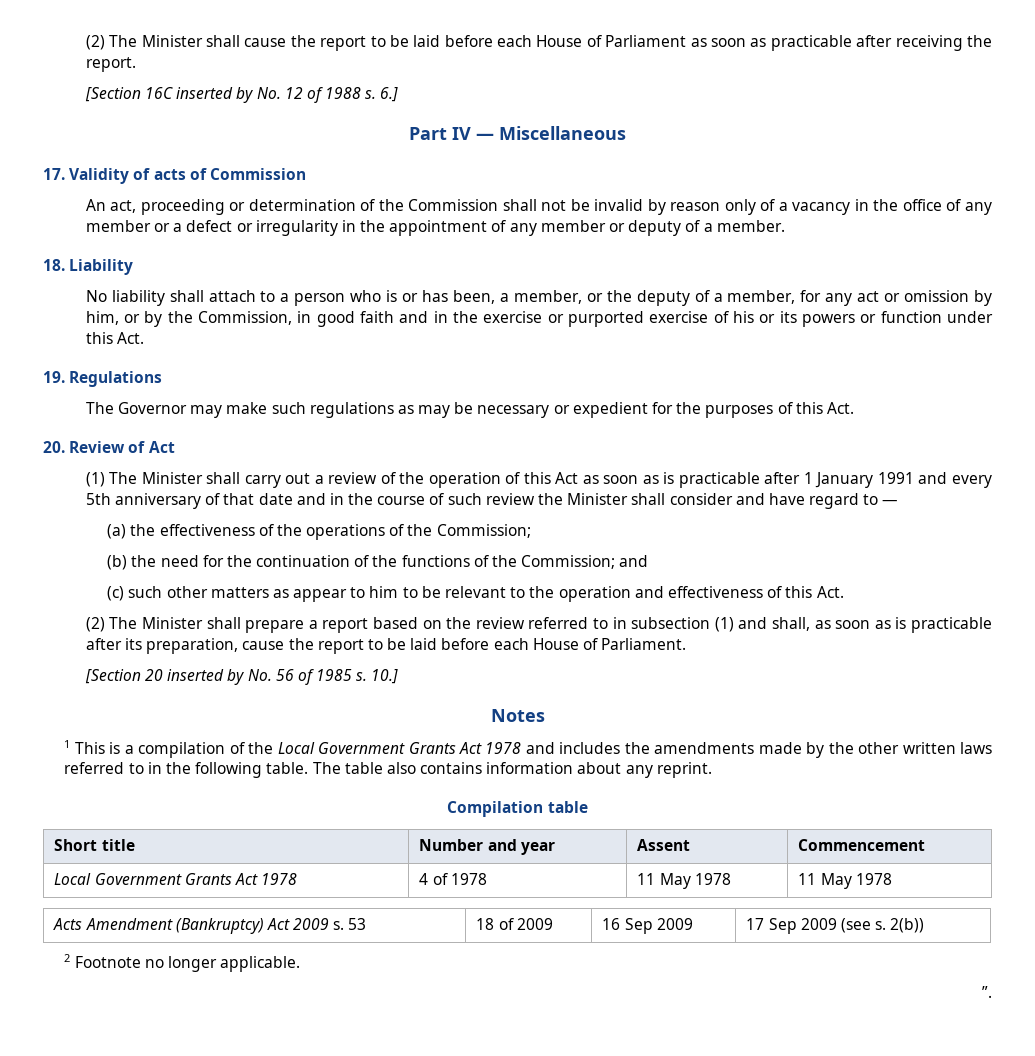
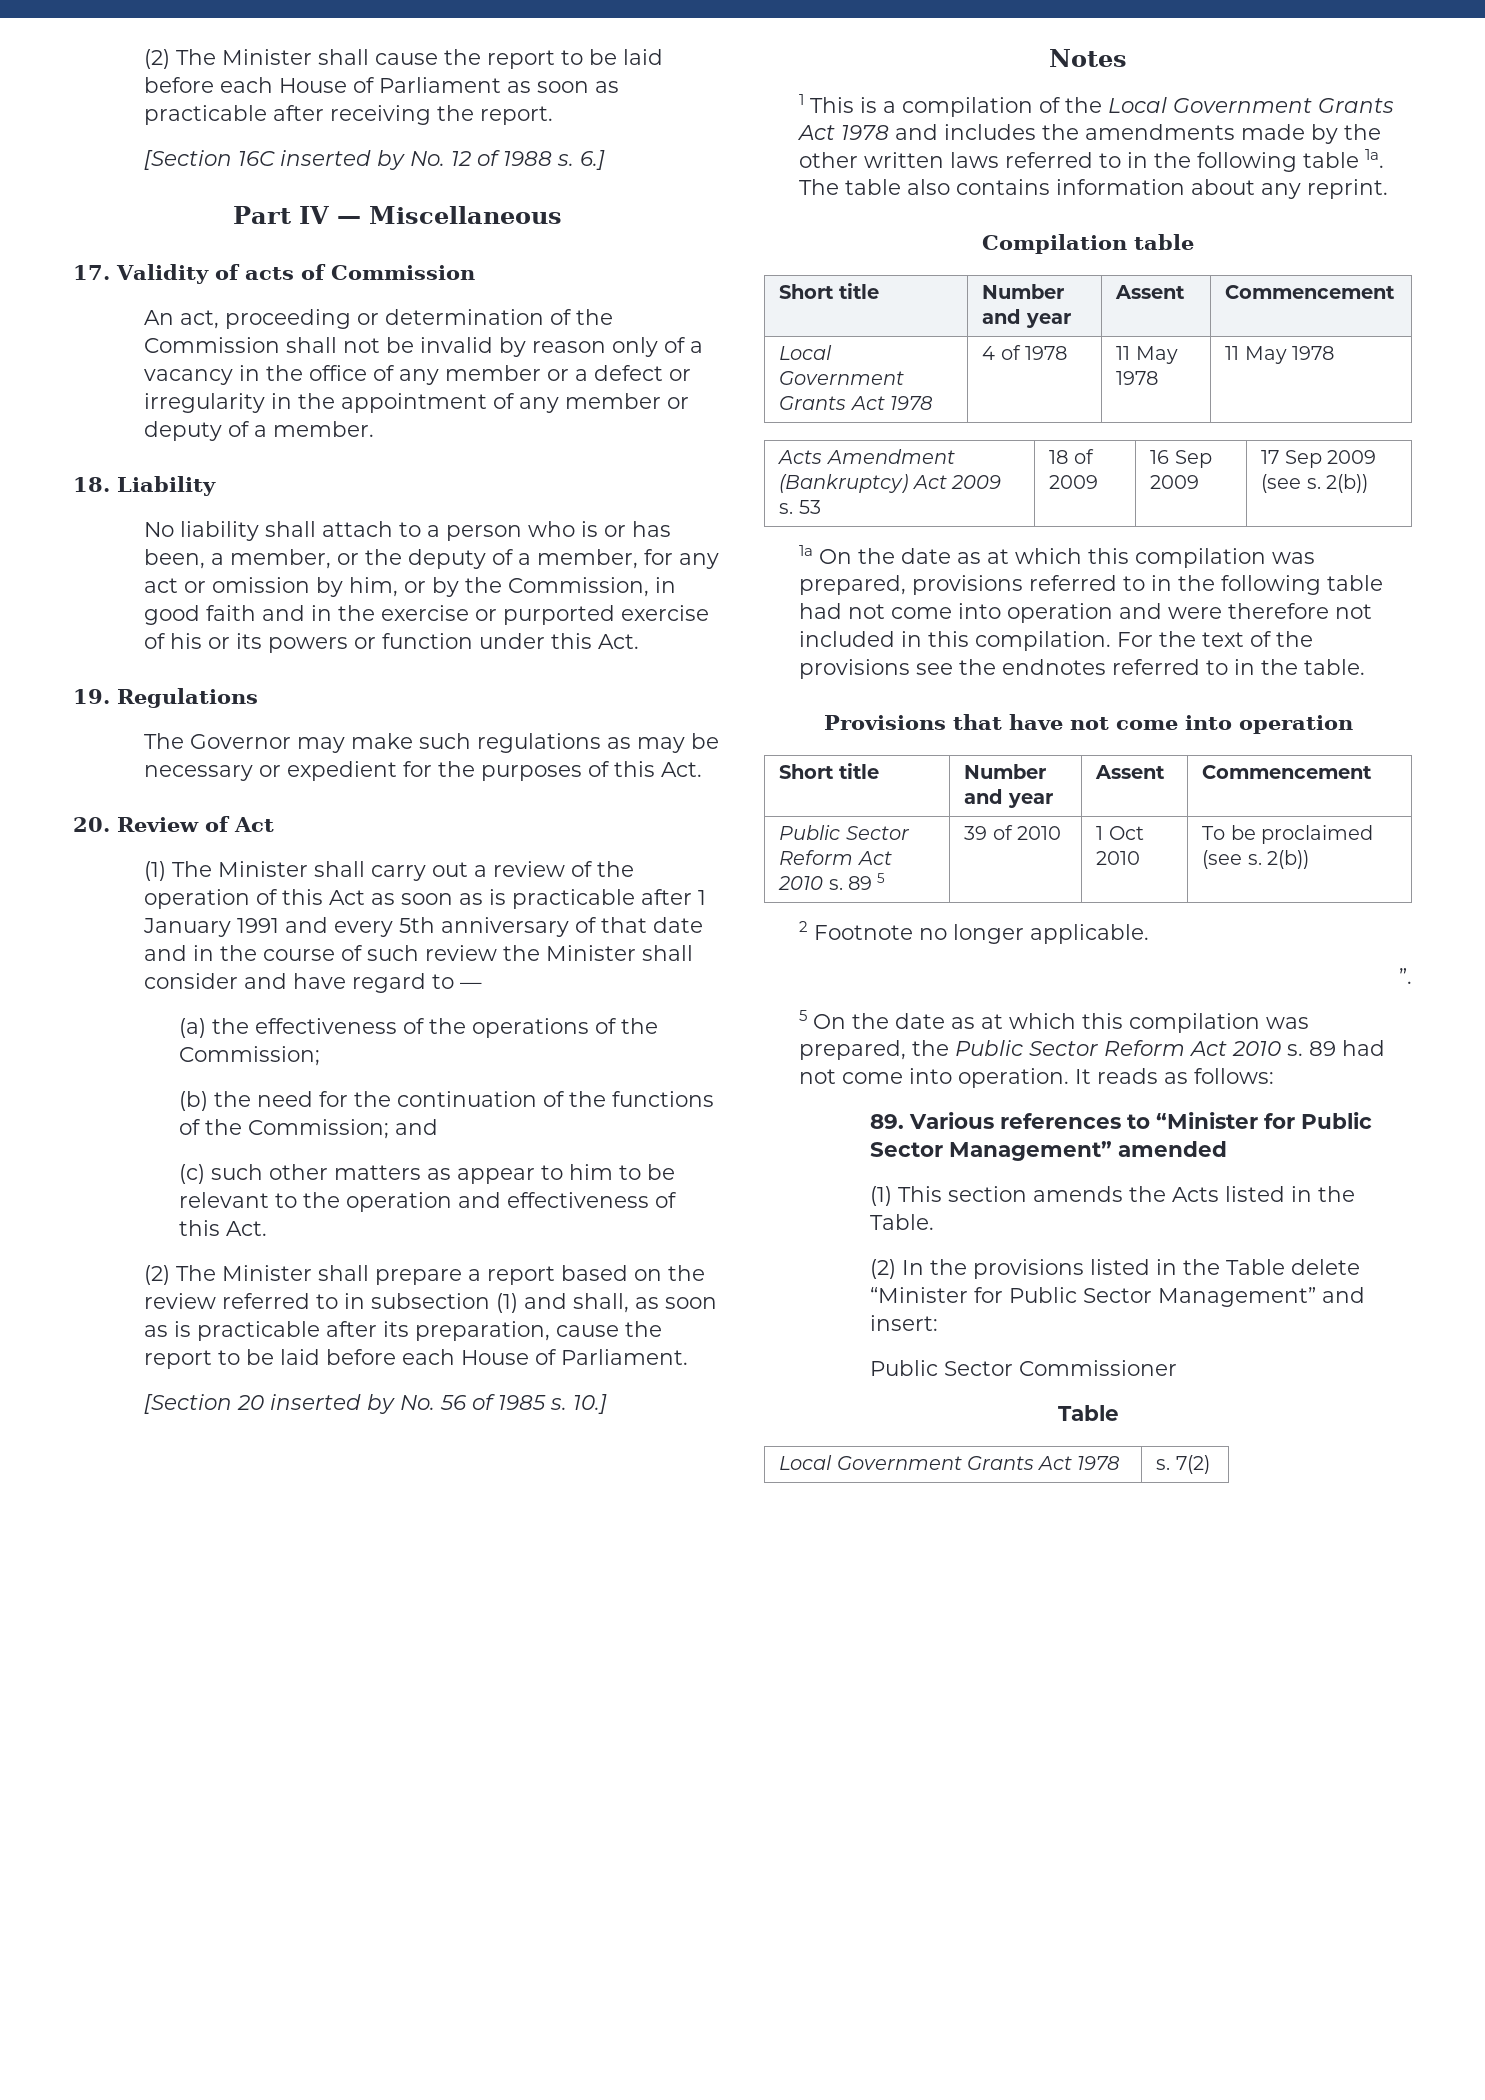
[266,762,309,774] table. -> [1303,149,1385,168] table 1a.
(925, 925) none -> [799,545,1316,568] [799,575,1384,595] [799,603,1373,623] [799,631,1314,651] [799,659,1366,679] [823,714,1353,734] [779,763,879,779] [964,764,1047,779] [964,789,1053,808] [1095,765,1166,779] [1202,765,1373,779] [779,825,910,840] [779,850,892,865] [778,873,886,890] [964,825,1061,840] [1096,826,1144,840] [1096,851,1141,865] [1202,825,1373,844] [1202,850,1309,869] // 1a On the date as at which this compilation was prepared, provisions referred to in the following table had not come into operation and were therefore not included in this compilation. For the text of the provisions see the endnotes referred to in the table. // Provisions that have not come into operation // Short title | Number and year | Assent | Commencement // Public Sector Reform Act 2010 s. 89 5 | 39 of 2010 | 1 Oct 2010 | To be proclaimed (see s. 2(b))
(992, 992) none -> [799,1010,1310,1033] [799,1040,1386,1060] [799,1068,1275,1088] [870,1112,1373,1129] [870,1141,1228,1161] [870,1186,1356,1206] [870,1214,935,1230] [870,1259,1361,1279] [870,1287,1366,1307] [870,1315,939,1331] [870,1360,1178,1376] [1057,1405,1119,1421] [779,1455,1121,1470] [1156,1455,1210,1474] // 5 On the date as at which this compilation was prepared, the Public Sector Reform Act 2010 s. 89 had not come into operation. It reads as follows: // 89. Various references to “Minister for Public Sector Management” amended // (1) This section amends the Acts listed in the Table. // (2) In the provisions listed in the Table delete “Minister for Public Sector Management” and insert: // Public Sector Commissioner // Table // Local Government Grants Act 1978 | s. 7(2)

